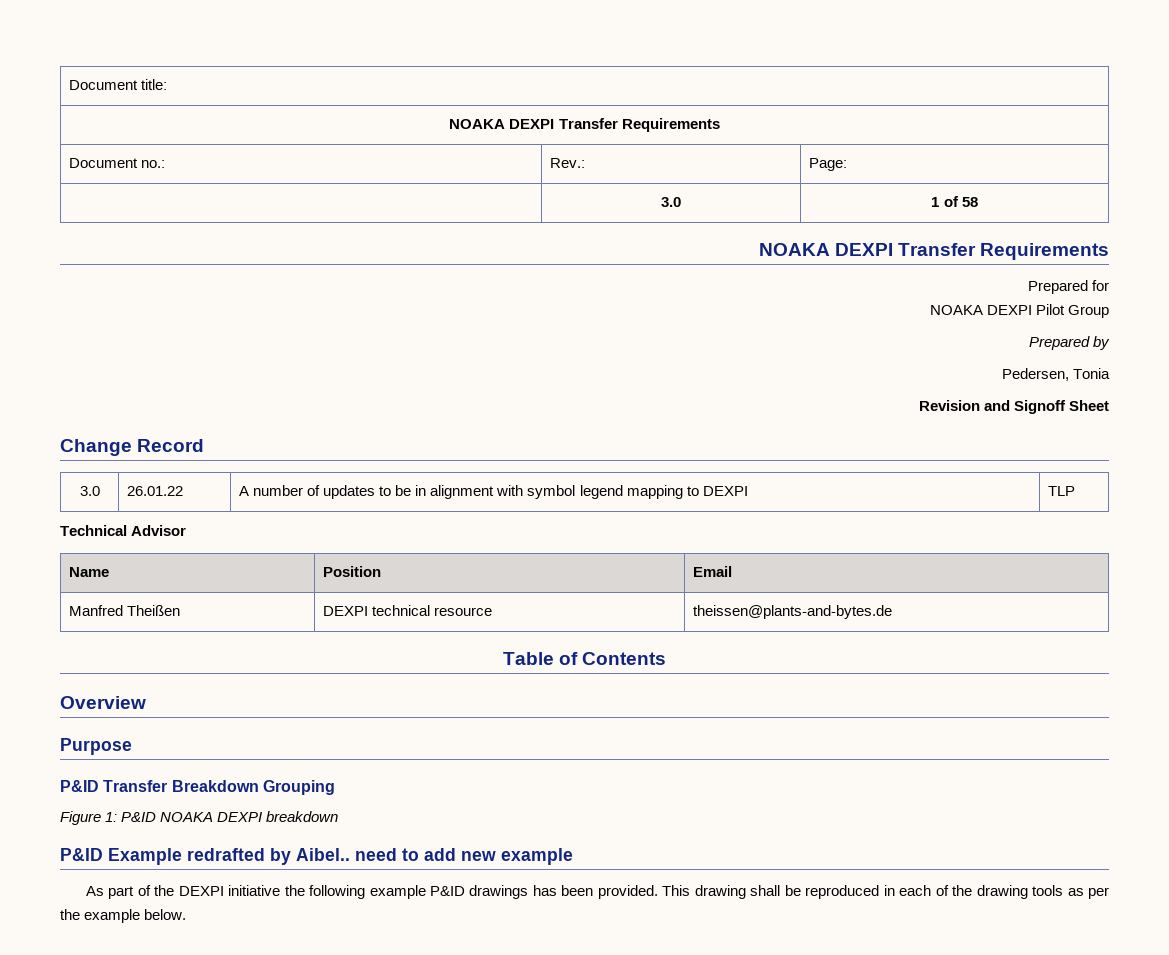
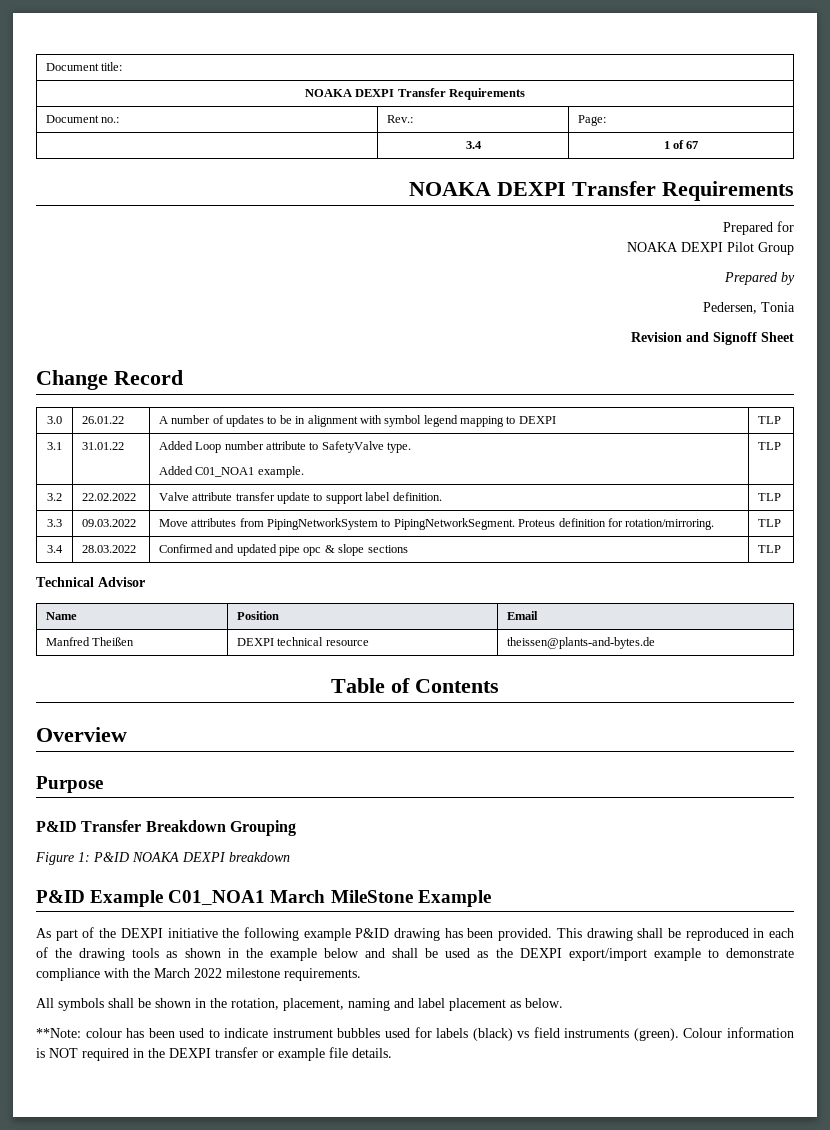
[661,197,681,207] 3.0 -> [465,141,482,149] 3.4
[961,197,978,207] 58 -> [686,141,699,149] 67
(1076, 491) none -> [47,442,62,450] [81,442,124,450] [158,441,412,453] [158,466,304,478] [757,442,781,450] [47,493,62,501] [81,493,136,501] [158,492,442,504] [757,493,781,501] [47,519,62,527] [81,519,136,527] [158,518,715,530] [757,519,781,527] [47,545,63,553] [81,545,136,553] [158,544,408,556] [757,545,781,553] // 3.1 | 31.01.22 | Added Loop number attribute to SafetyValve type. // Added C01_NOA1 example. | TLP // 3.2 | 22.02.2022 | Valve attribute transfer update to support label definition. | TLP // 3.3 | 09.03.2022 | Move attributes from PipingNetworkSystem to PipingNetworkSegment. Proteus definition for rotation/mirroring. | TLP // 3.4 | 28.03.2022 | Confirmed and updated pipe opc & slope sections | TLP
[187,848,573,865] redrafted by Aibel.. need to add new example -> [168,890,491,907] C01_NOA1 March MileStone Example
[469,885,529,899] drawings -> [393,928,440,941] drawing
[1087,887,1109,899] [60,909,187,923] per the example below. -> [184,948,795,961] [36,968,361,981] [36,998,563,1011] [36,1027,794,1041] [36,1047,392,1061] shown in the example below and shall be used as the DEXPI export/import example to demonstrate compliance with the March 2022 milestone requirements. // All symbols shall be shown in the rotation, placement, naming and label placement as below. // **Note: colour has been used to indicate instrument bubbles used for labels (black) vs field instruments (green). Colour information is NOT required in the DEXPI transfer or example file details.

